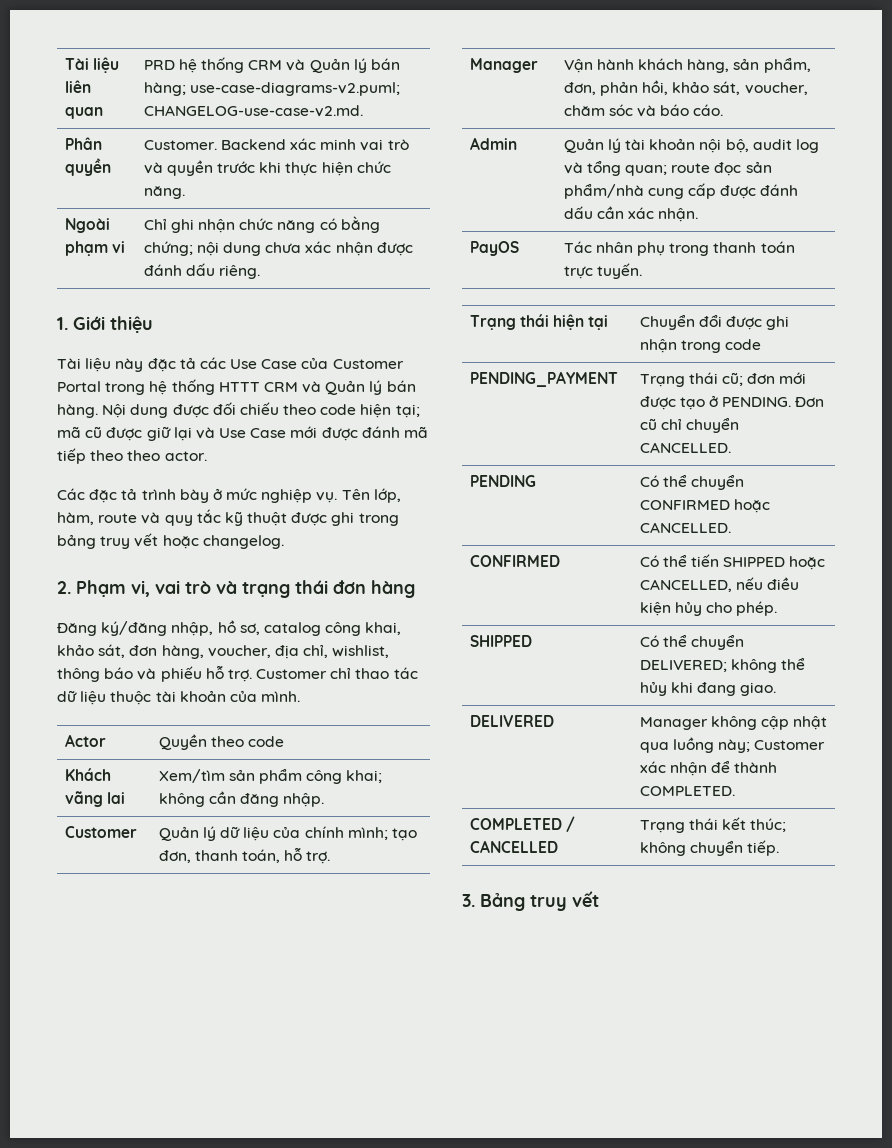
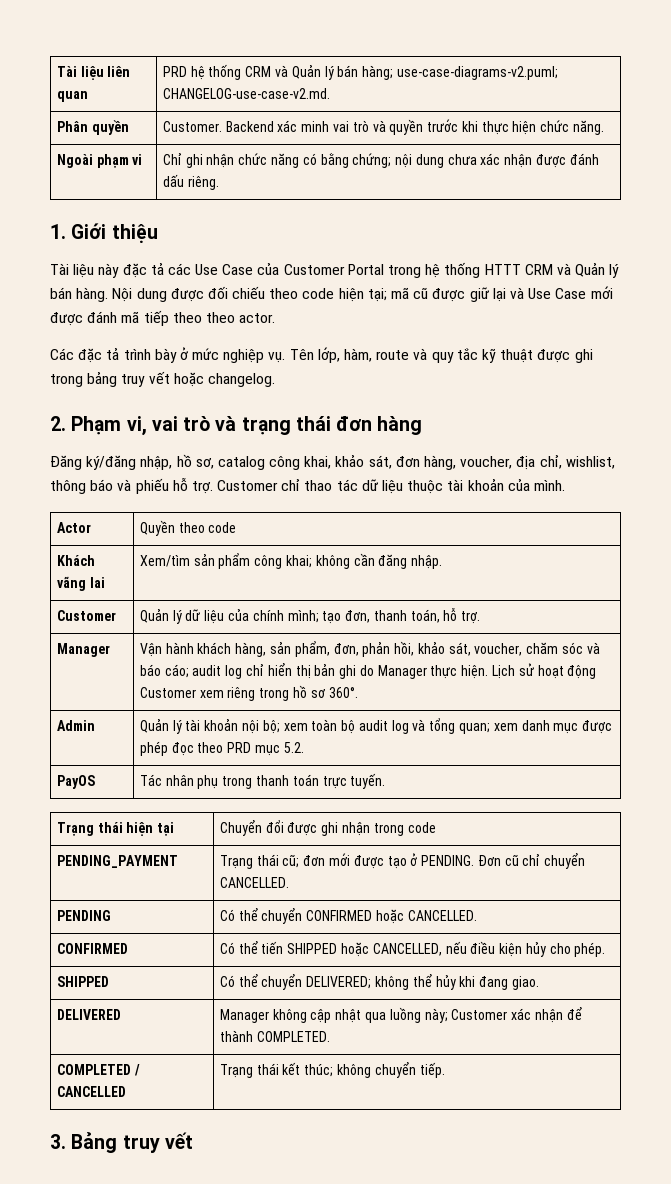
[693,104,724,116] cáo. -> [164,663,597,679] [139,685,358,701] cáo; audit log chỉ hiển thị bản ghi do Manager thực hiện. Lịch sử hoạt động Customer xem riêng trong hồ sơ 360°.
[725,139,749,153] bộ, -> [262,719,356,734] bộ; xem toàn bộ
[671,161,772,176] [563,183,799,199] [563,206,699,222] route đọc sản phẩm/nhà cung cấp được đánh dấu cần xác nhận. -> [493,720,613,734] [139,741,304,756] xem danh mục được phép đọc theo PRD mục 5.2.

